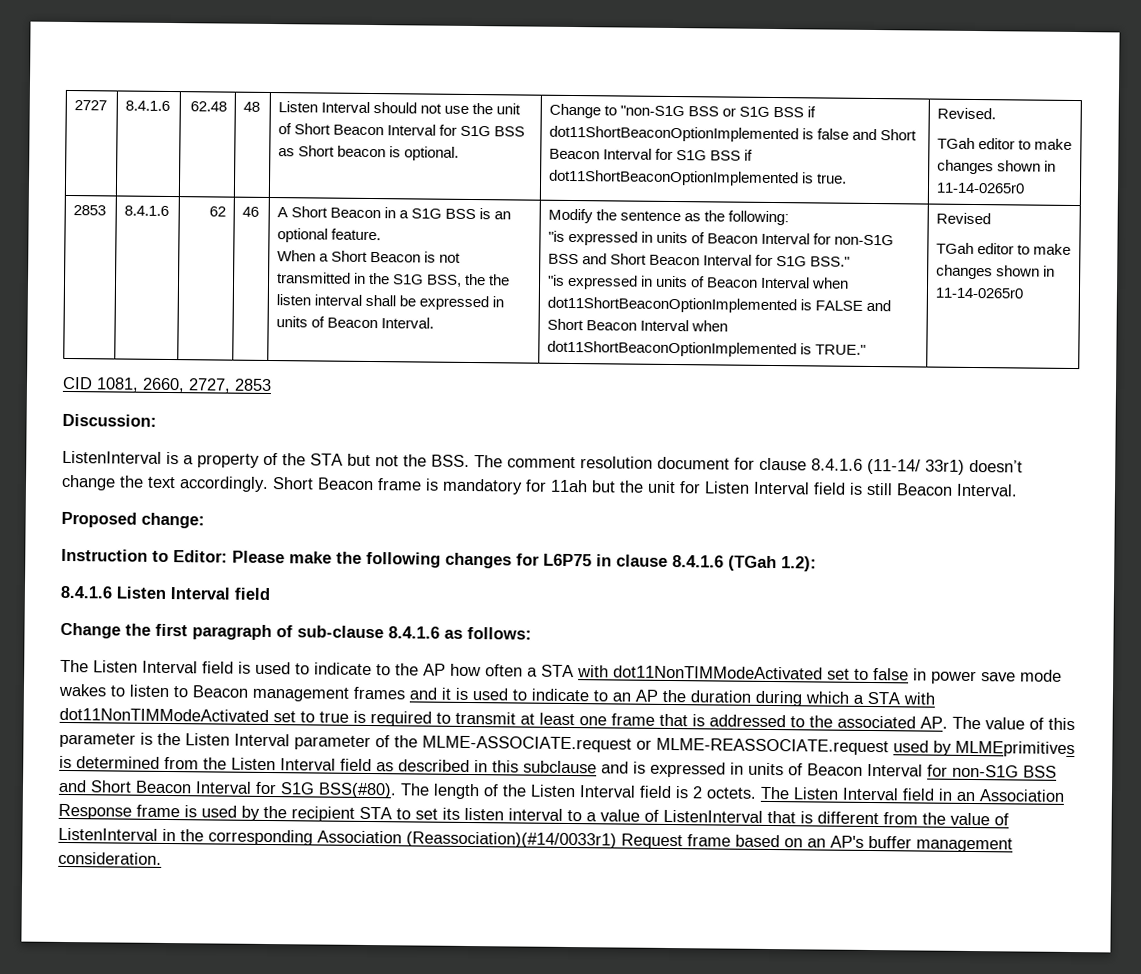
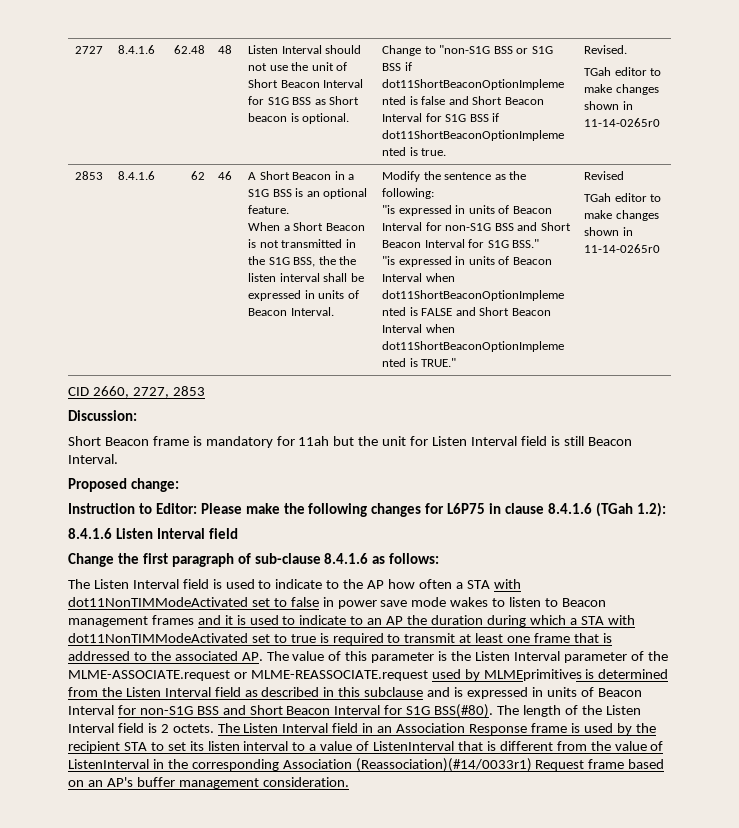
[96,377,139,392] 1081, -> (89, 391) none
[62,450,1023,475] [61,474,269,492] ListenInterval is a property of the STA but not the BSS. The comment resolution document for clause 8.4.1.6 (11-14/ 33r1) doesn’t change the text accordingly. -> (137, 415) none

